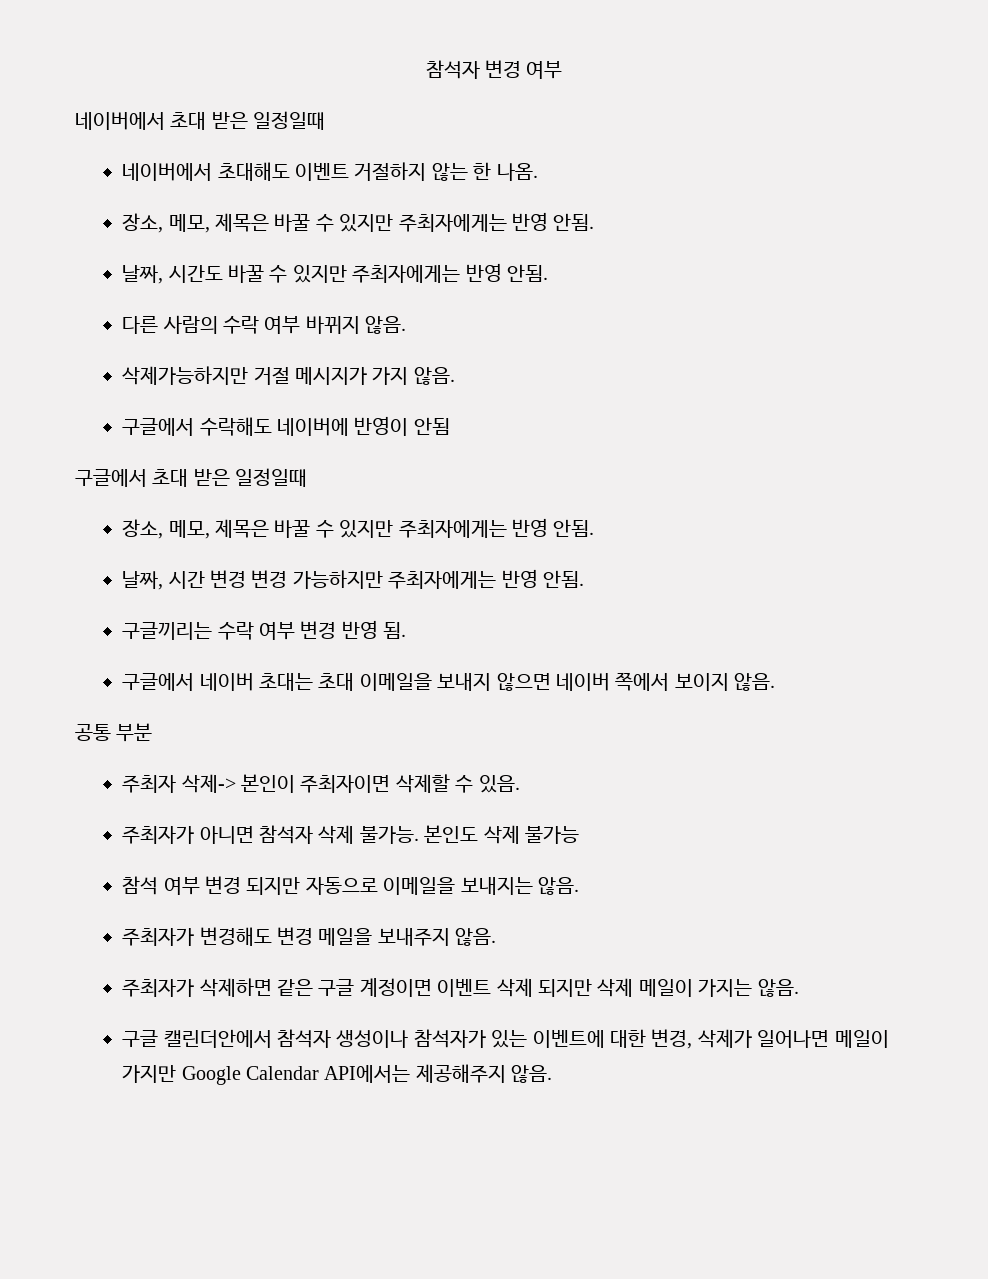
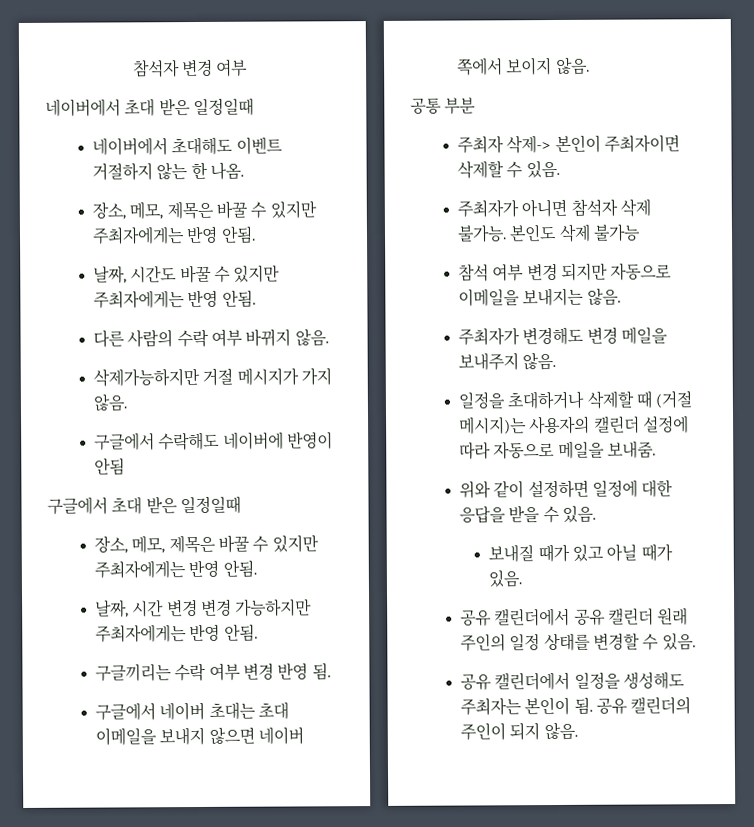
[122,978,799,997] [122,1029,889,1049] [122,1064,506,1085] 주최자가 삭제하면 같은 구글 계정이면 이벤트 삭제 되지만 삭제 메일이 가지는 않음. // 구글 캘린더안에서 참석자 생성이나 참석자가 있는 이벤트에 대한 변경, 삭제가 일어나면 메일이 가지만 Google Calendar API에서는 제공해주지 -> [457,390,693,410] [458,415,689,435] [458,440,656,460] [458,479,674,499] [458,505,596,524] [488,543,673,563] [488,570,523,588] [459,607,689,627] [459,632,696,652] [459,671,685,691] [459,696,692,716] [459,722,541,741] 일정을 초대하거나 삭제할 때 (거절 메시지)는 사용자의 캘린더 설정에 따라 자동으로 메일을 보내줌. // 위와 같이 설정하면 일정에 대한 응답을 받을 수 있음. // 보내질 때가 있고 아닐 때가 있음. // 공유 캘린더에서 공유 캘린더 원래 주인의 일정 상태를 변경할 수 있음. // 공유 캘린더에서 일정을 생성해도 주최자는 본인이 됨. 공유 캘린더의 주인이 되지

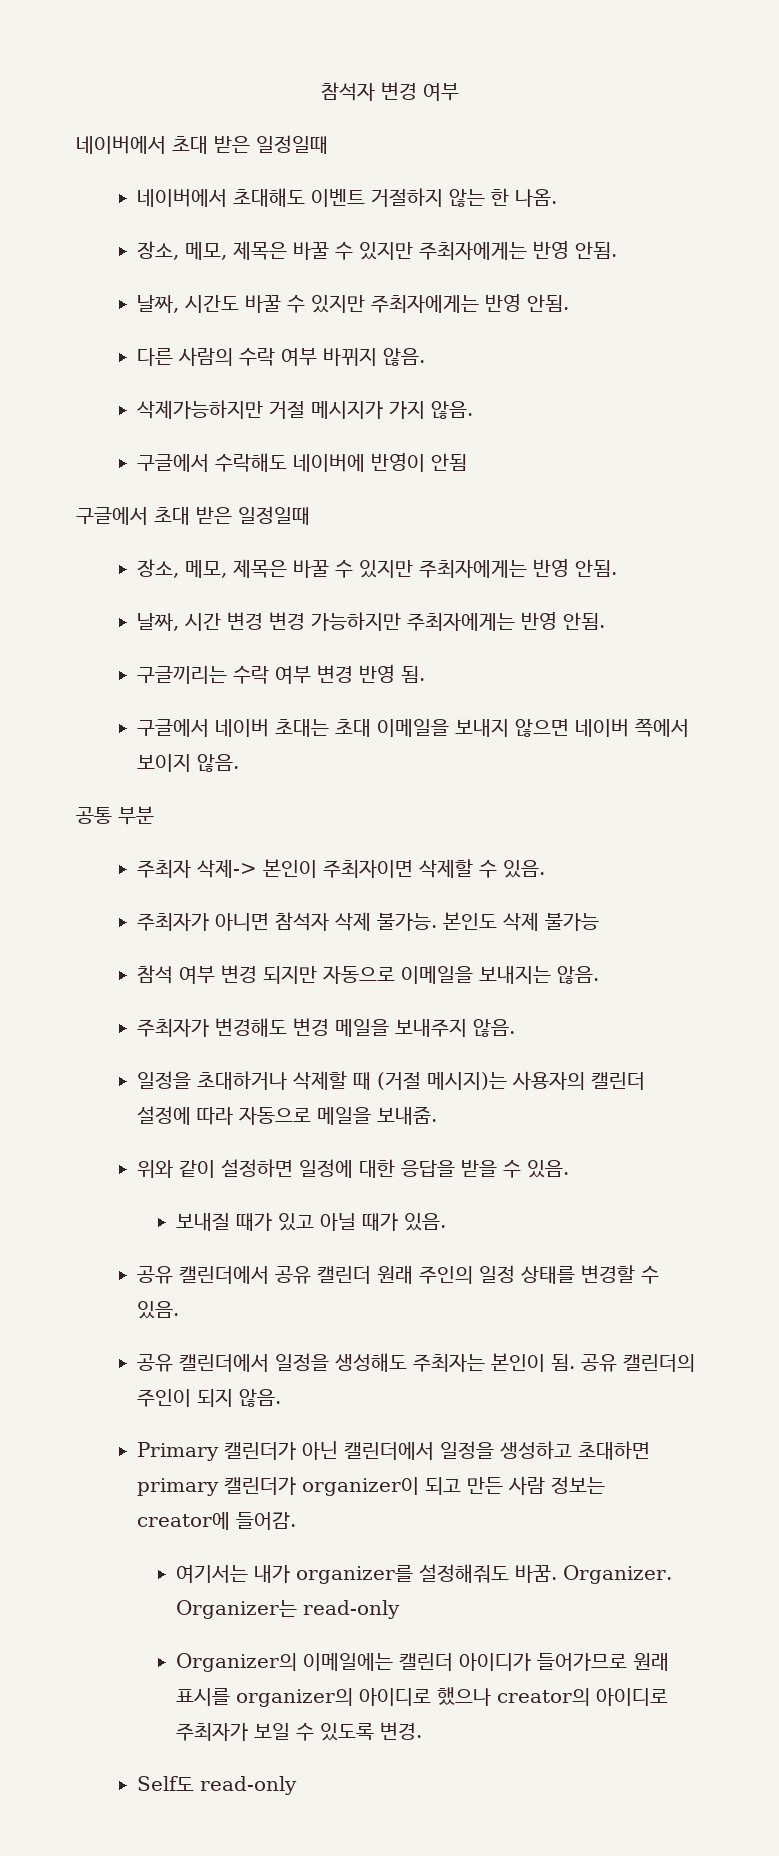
(578, 731) none -> [137,1441,651,1461] [137,1476,606,1496] [137,1512,297,1530] [176,1564,673,1584] [176,1600,401,1619] [176,1653,670,1672] [176,1687,669,1707] [176,1722,423,1741] [137,1776,298,1795] // Primary 캘린더가 아닌 캘린더에서 일정을 생성하고 초대하면 primary 캘린더가 organizer이 되고 만든 사람 정보는 creator에 들어감. // 여기서는 내가 organizer를 설정해줘도 바꿈. Organizer. Organizer는 read-only // Organizer의 이메일에는 캘린더 아이디가 들어가므로 원래 표시를 organizer의 아이디로 했으나 creator의 아이디로 주최자가 보일 수 있도록 변경. // Self도 read-only

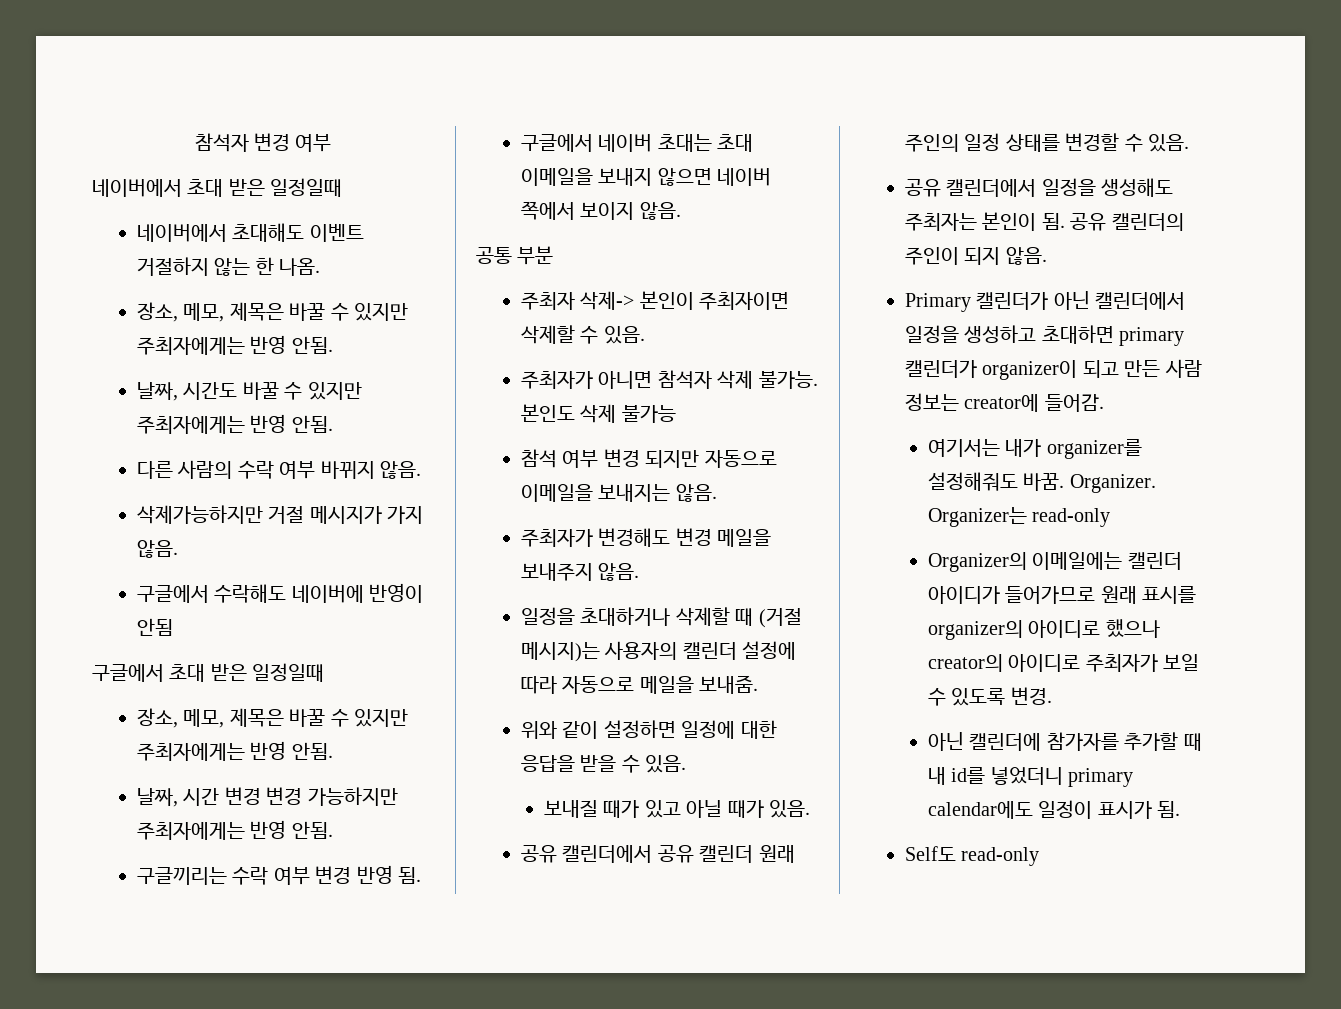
(423, 1731) none -> [928,732,1202,751] [928,767,1134,787] [928,800,1181,819] // 아닌 캘린더에 참가자를 추가할 때 내 id를 넣었더니 primary calendar에도 일정이 표시가 됨.

